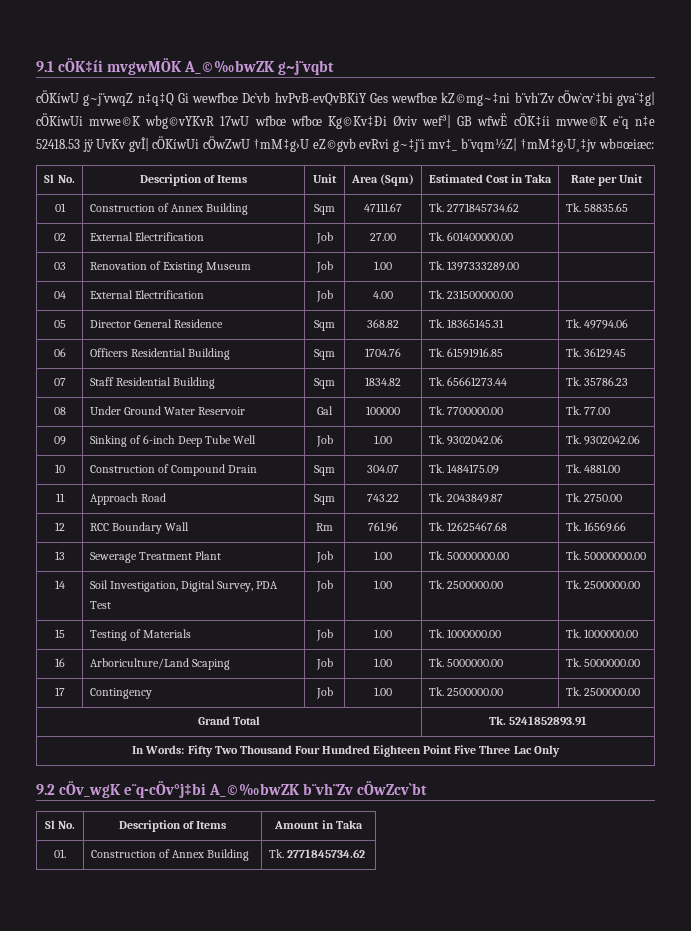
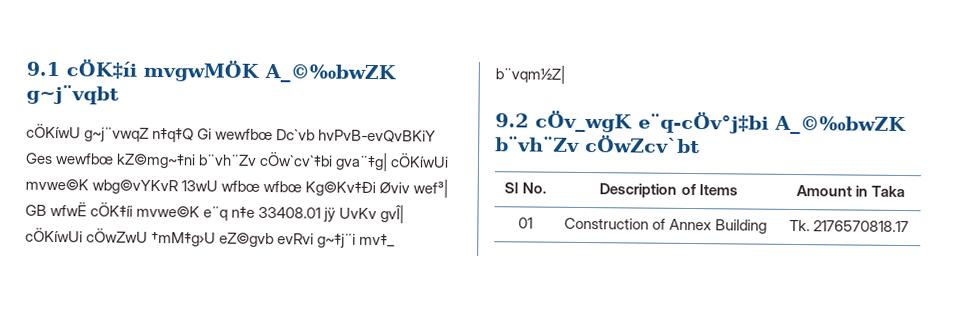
[220,116,250,126] 17wU -> [181,180,219,192] 13wU
[36,139,80,149] 52418.53 -> [258,206,322,219] 33408.01
[520,138,654,152] [44,174,75,183] [139,174,248,186] [313,174,337,183] [350,174,415,186] [428,174,553,183] [570,174,644,186] [54,203,66,212] [89,203,249,215] [314,204,335,215] [364,203,402,212] [428,203,519,212] [565,203,628,212] [53,233,66,241] [89,232,204,241] [315,232,333,244] [370,233,396,241] [428,232,513,241] [53,262,66,270] [89,261,252,273] [315,261,333,273] [374,261,392,270] [428,261,519,271] [53,291,66,299] [89,290,204,299] [315,290,333,302] [373,291,393,299] [428,290,513,299] [53,320,66,328] [89,319,224,328] [314,320,335,331] [367,319,399,328] [428,319,504,328] [565,319,628,329] [53,348,66,357] [89,348,231,360] [314,349,335,360] [365,348,401,357] [428,348,503,358] [565,348,626,358] [53,378,66,386] [89,377,216,389] [314,378,335,389] [365,377,401,386] [428,377,507,386] [565,377,628,386] [53,407,66,415] [89,406,246,415] [317,406,333,415] [366,406,400,415] [428,406,503,415] [565,406,610,415] [53,436,66,445] [89,435,257,447] [315,435,333,447] [374,435,392,444] [428,435,503,445] [565,435,640,445] [54,464,65,473] [89,464,258,476] [314,465,335,476] [367,465,399,473] [428,464,499,474] [565,464,620,473] [55,493,65,502] [89,493,166,505] [314,494,335,505] [367,494,399,502] [428,493,503,503] [565,493,622,502] [54,522,65,531] [89,522,190,534] [316,523,333,531] [368,522,398,532] [428,522,507,531] [565,522,626,532] [54,551,65,560] [89,551,222,563] [315,551,333,563] [374,551,392,560] [428,551,509,560] [565,551,646,560] [54,580,65,589] [89,580,279,592] [89,601,111,609] [315,580,333,592] [374,580,392,589] [428,580,503,589] [565,580,640,589] [54,629,65,638] [89,629,192,641] [315,629,333,641] [374,629,392,638] [428,629,501,638] [565,629,638,638] [54,658,65,667] [89,658,230,670] [315,658,333,670] [374,658,392,667] [428,658,503,667] [565,658,640,667] [54,687,65,696] [89,688,152,699] [315,687,333,699] [374,687,392,696] [428,687,503,696] [565,687,640,696] [197,716,261,725] [488,716,588,726] [132,745,560,757] †mM‡g›U¸‡jv wb¤œiæc: // Sl No. | Description of Items | Unit | Area (Sqm) | Estimated Cost in Taka | Rate per Unit // 01 | Construction of Annex Building | Sqm | 47111.67 | Tk. 2771845734.62 | Tk. 58835.65 // 02 | External Electrification | Job | 27.00 | Tk. 601400000.00 | // 03 | Renovation of Existing Museum | Job | 1.00 | Tk. 1397333289.00 | // 04 | External Electrification | Job | 4.00 | Tk. 231500000.00 | // 05 | Director General Residence | Sqm | 368.82 | Tk. 18365145.31 | Tk. 49794.06 // 06 | Officers Residential Building | Sqm | 1704.76 | Tk. 61591916.85 | Tk. 36129.45 // 07 | Staff Residential Building | Sqm | 1834.82 | Tk. 65661273.44 | Tk. 35786.23 // 08 | Under Ground Water Reservoir | Gal | 100000 | Tk. 7700000.00 | Tk. 77.00 // 09 | Sinking of 6-inch Deep Tube Well | Job | 1.00 | Tk. 9302042.06 | Tk. 9302042.06 // 10 | Construction of Compound Drain | Sqm | 304.07 | Tk. 1484175.09 | Tk. 4881.00 // 11 | Approach Road | Sqm | 743.22 | Tk. 2043849.87 | Tk. 2750.00 // 12 | RCC Boundary Wall | Rm | 761.96 | Tk. 12625467.68 | Tk. 16569.66 // 13 | Sewerage Treatment Plant | Job | 1.00 | Tk. 50000000.00 | Tk. 50000000.00 // 14 | Soil Investigation, Digital Survey, PDA Test | Job | 1.00 | Tk. 2500000.00 | Tk. 2500000.00 // 15 | Testing of Materials | Job | 1.00 | Tk. 1000000.00 | Tk. 1000000.00 // 16 | Arboriculture/Land Scaping | Job | 1.00 | Tk. 5000000.00 | Tk. 5000000.00 // 17 | Contingency | Job | 1.00 | Tk. 2500000.00 | Tk. 2500000.00 // Grand Total | Tk. 5241852893.91 // In Words: Fifty Two Thousand Four Hundred Eighteen Point Five Three Lac Only -> (565, 74) none
[54,849,66,858] 01. -> [518,217,533,229] 01
[286,849,365,858] 2771845734.62 -> [813,220,910,233] 2176570818.17

